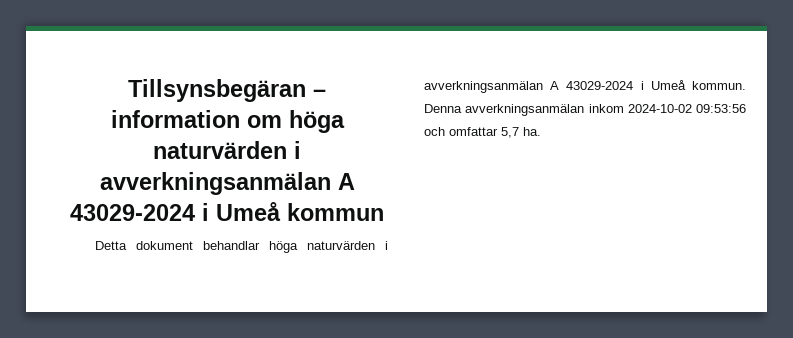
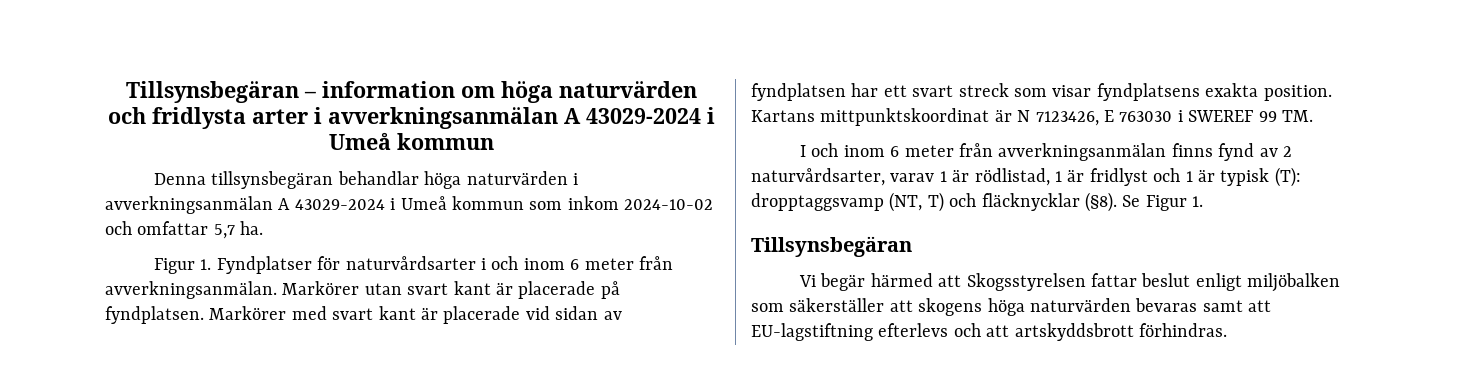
[294,141,301,159] [99,172,355,195] [70,202,384,221] [94,241,388,253] [424,80,746,93] [424,104,585,116] i avverkningsanmälan A 43029-2024 i Umeå kommun // Detta dokument behandlar höga naturvärden i avverkningsanmälan A 43029-2024 i Umeå kommun. Denna avverkningsanmälan -> [108,107,715,129] [329,132,494,150] [153,171,578,189] [105,196,563,214] och fridlysta arter i avverkningsanmälan A 43029-2024 i Umeå kommun // Denna tillsynsbegäran behandlar höga naturvärden i avverkningsanmälan A 43029-2024 i Umeå kommun som
[696,104,746,113] 09:53:56 -> (714, 204) none
(541, 131) none -> [153,256,673,274] [105,281,620,299] [105,306,622,324] [751,83,1332,101] [751,108,1313,126] [799,143,1292,161] [751,167,1301,187] [751,192,1204,212] [751,236,912,257] [798,273,1341,292] [751,298,1272,316] [751,323,1227,341] // Figur 1. Fyndplatser för naturvårdsarter i och inom 6 meter från avverkningsanmälan. Markörer utan svart kant är placerade på fyndplatsen. Markörer med svart kant är placerade vid sidan av fyndplatsen har ett svart streck som visar fyndplatsens exakta position. Kartans mittpunktskoordinat är N 7123426, E 763030 i SWEREF 99 TM. // I och inom 6 meter från avverkningsanmälan finns fynd av 2 naturvårdsarter, varav 1 är rödlistad, 1 är fridlyst och 1 är typisk (T): dropptaggsvamp (NT, T) och fläcknycklar (§8). Se Figur 1. // Tillsynsbegäran // Vi begär härmed att Skogsstyrelsen fattar beslut enligt miljöbalken som säkerställer att skogens höga naturvärden bevaras samt att EU-lagstiftning efterlevs och att artskyddsbrott förhindras.

